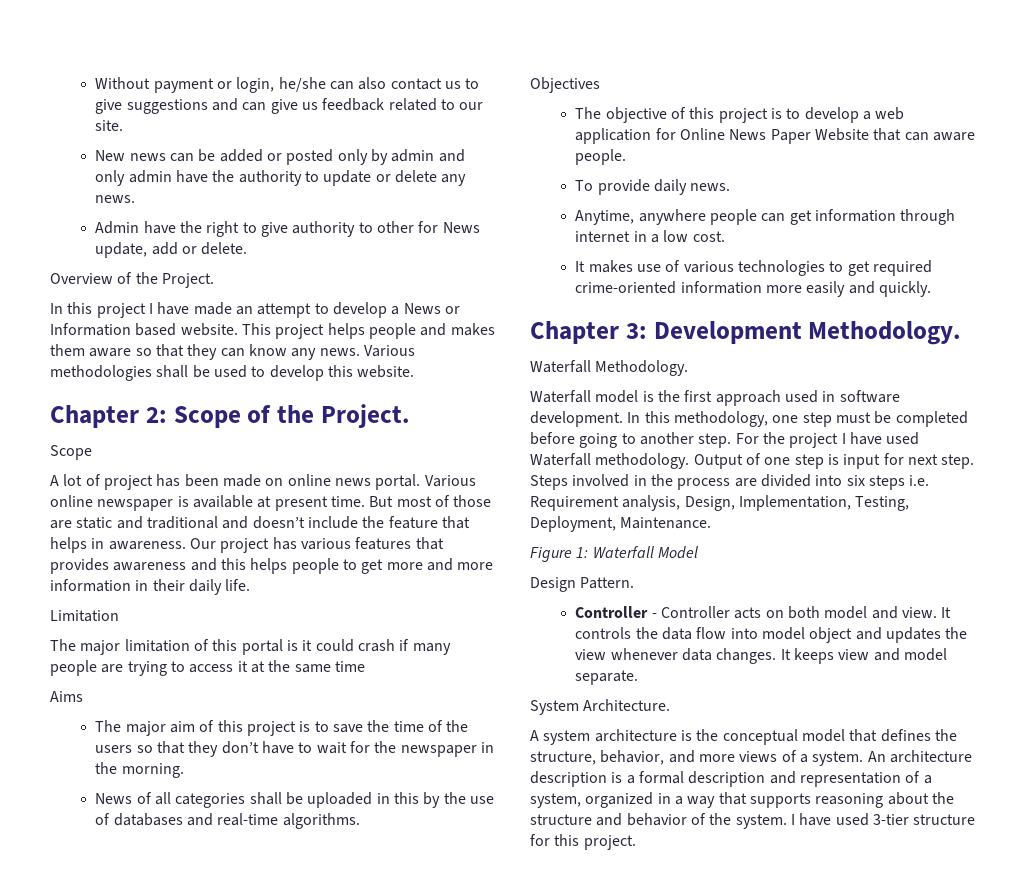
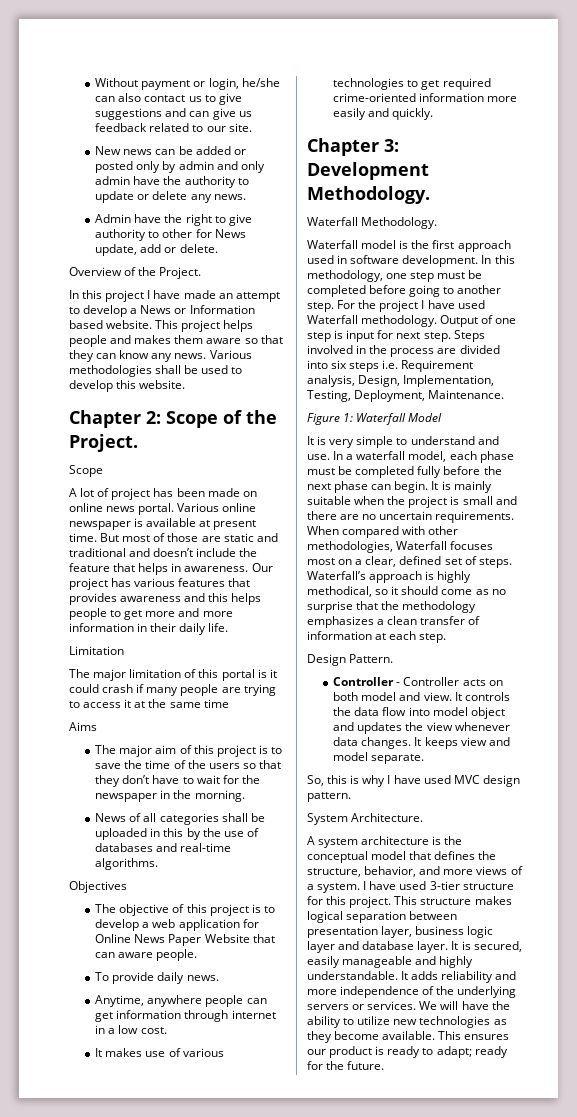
(698, 552) none -> [307,436,499,448] [307,451,514,463] [307,466,502,478] [307,481,492,493] [307,496,517,508] [307,511,515,523] [307,526,459,538] [307,541,494,553] [307,556,512,568] [307,571,472,583] [307,586,506,597] [307,601,477,613] [307,616,481,628] [307,631,447,643] // It is very simple to understand and use. In a waterfall model, each phase must be completed fully before the next phase can begin. It is mainly suitable when the project is small and there are no uncertain requirements. When compared with other methodologies, Waterfall focuses most on a clear, defined set of steps. Waterfall’s approach is highly methodical, so it should come as no surprise that the methodology emphasizes a clean transfer of information at each step.
(639, 677) none -> [307,775,520,787] [307,792,351,802] // So, this is why I have used MVC design pattern.
[867,750,972,763] [530,771,932,787] [530,792,954,808] [530,813,787,829] An architecture description is a formal description and representation of a system, organized in a way that supports reasoning about the structure and behavior of the system. -> (361, 888) none
(636, 842) none -> [394,896,512,905] [307,911,458,923] [307,926,494,938] [307,941,522,953] [307,956,474,968] [307,971,517,983] [307,986,517,998] [307,1001,510,1010] [307,1016,507,1028] [307,1031,510,1043] [307,1046,508,1058] [307,1061,385,1070] This structure makes logical separation between presentation layer, business logic layer and database layer. It is secured, easily manageable and highly understandable. It adds reliability and more independence of the underlying servers or services. We will have the ability to utilize new technologies as they become available. This ensures our product is ready to adapt; ready for the future.

